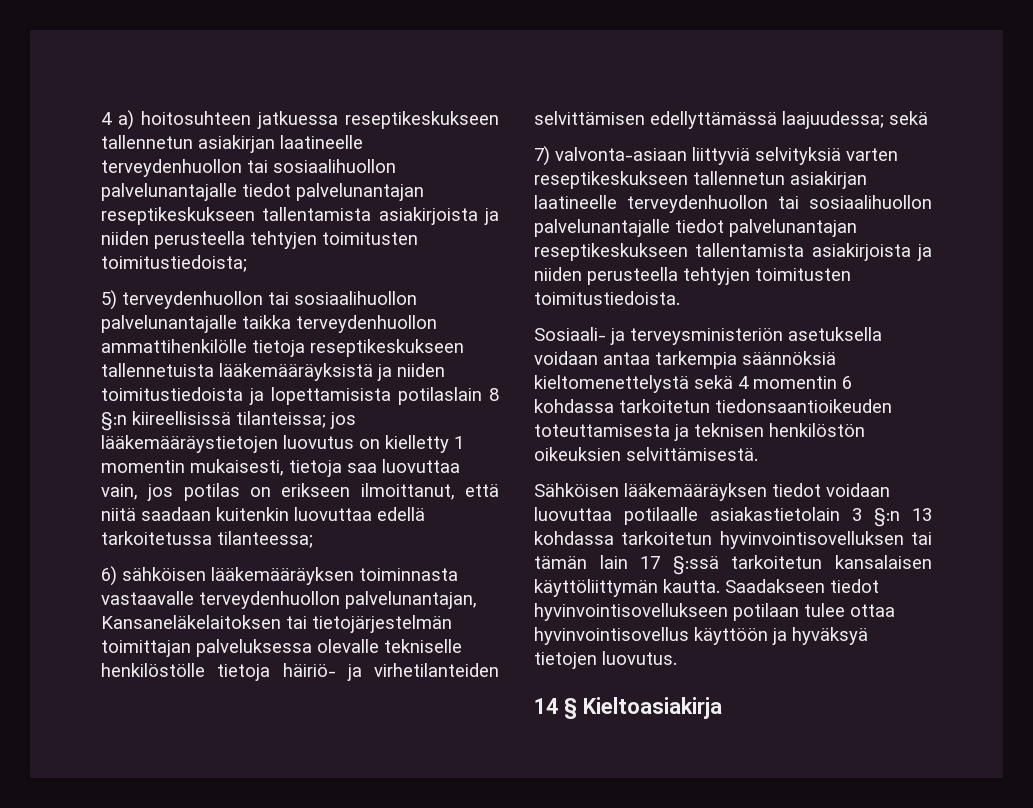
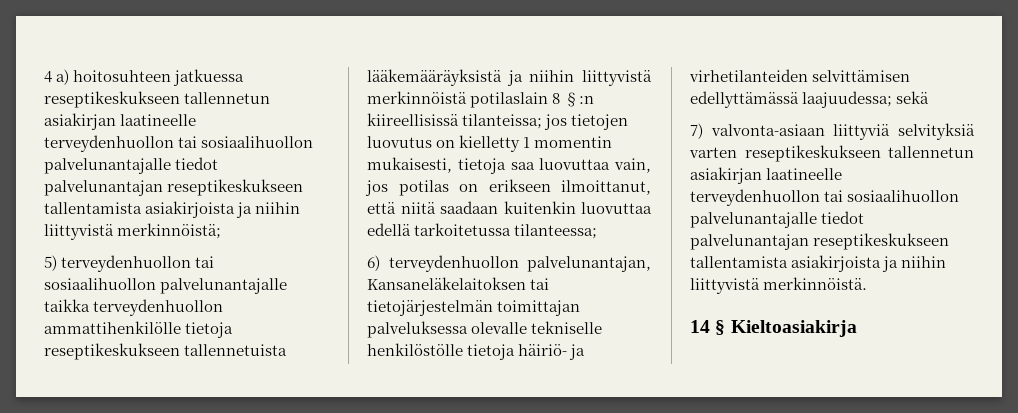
[101,231,418,249] [101,255,247,272] niiden perusteella tehtyjen toimitusten toimitustiedoista; -> [255,202,301,214] [44,223,222,240] niihin liittyvistä merkinnöistä;
[397,363,445,377] [101,387,391,405] niiden toimitustiedoista ja lopettamisista -> [529,70,652,86] [367,91,467,104] niihin liittyvistä merkinnöistä
[101,435,278,453] lääkemääräystietojen -> [571,114,629,130] tietojen
[122,567,458,585] [101,591,194,605] sähköisen lääkemääräyksen toiminnasta vastaavalle -> (380, 263) none
[534,267,851,285] [534,291,680,305] [534,327,882,345] [534,351,836,369] [534,375,852,393] [534,399,892,413] [534,423,865,441] [534,447,758,461] [534,483,890,501] [534,507,932,527] [534,531,932,549] [534,555,932,575] [534,579,879,597] [534,603,895,621] [534,627,868,645] [534,651,677,669] niiden perusteella tehtyjen toimitusten toimitustiedoista. // Sosiaali- ja terveysministeriön asetuksella voidaan antaa tarkempia säännöksiä kieltomenettelystä sekä 4 momentin 6 kohdassa tarkoitetun tiedonsaantioikeuden toteuttamisesta ja teknisen henkilöstön oikeuksien selvittämisestä. // Sähköisen lääkemääräyksen tiedot voidaan luovuttaa potilaalle asiakastietolain 3 §:n 13 kohdassa tarkoitetun hyvinvointisovelluksen tai tämän lain 17 §:ssä tarkoitetun kansalaisen käyttöliittymän kautta. Saadakseen tiedot hyvinvointisovellukseen potilaan tulee ottaa hyvinvointisovellus käyttöön ja hyväksyä tietojen luovutus. -> [901,256,947,268] [690,277,868,294] niihin liittyvistä merkinnöistä.

